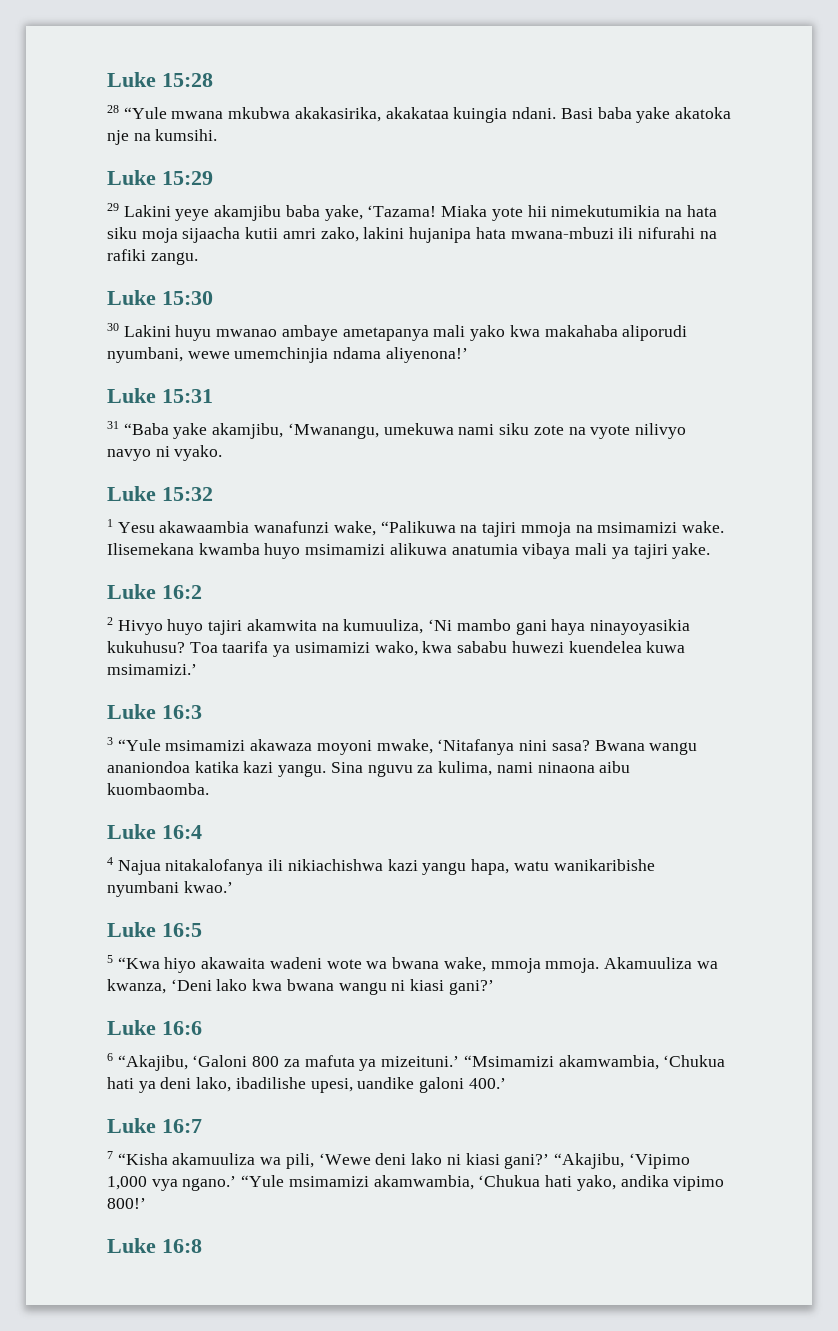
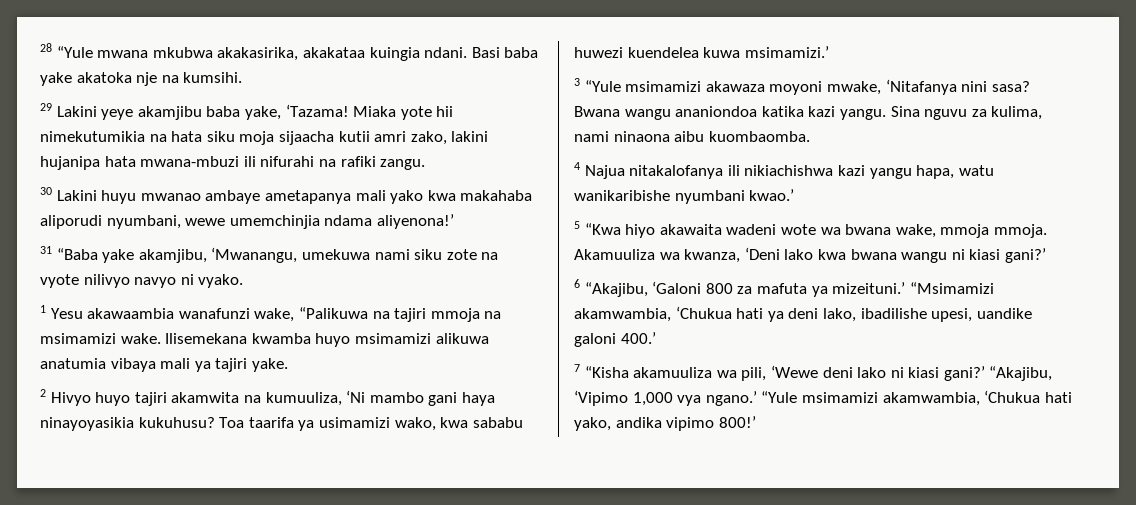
[107,72,213,87] Luke 15:28 // -> (40, 47) none
[107,170,213,185] // Luke 15:29 -> (243, 77) none
[107,290,213,305] // Luke 15:30 -> (426, 164) none
[107,388,213,403] // Luke 15:31 -> (454, 221) none
[107,486,213,501] // Luke 15:32 -> (244, 281) none
[107,584,202,599] // Luke 16:2 -> (288, 365) none
[107,704,202,719] // Luke 16:3 -> (829, 52) none
[107,824,202,839] // Luke 16:4 -> (810, 136) none
[107,922,202,937] // Luke 16:5 -> (795, 195) none
[107,1020,202,1035] // Luke 16:6 -> (1046, 255) none
[107,1118,202,1133] // Luke 16:7 -> (656, 338) none
[107,1238,202,1253] // Luke 16:8 -> (756, 422) none

